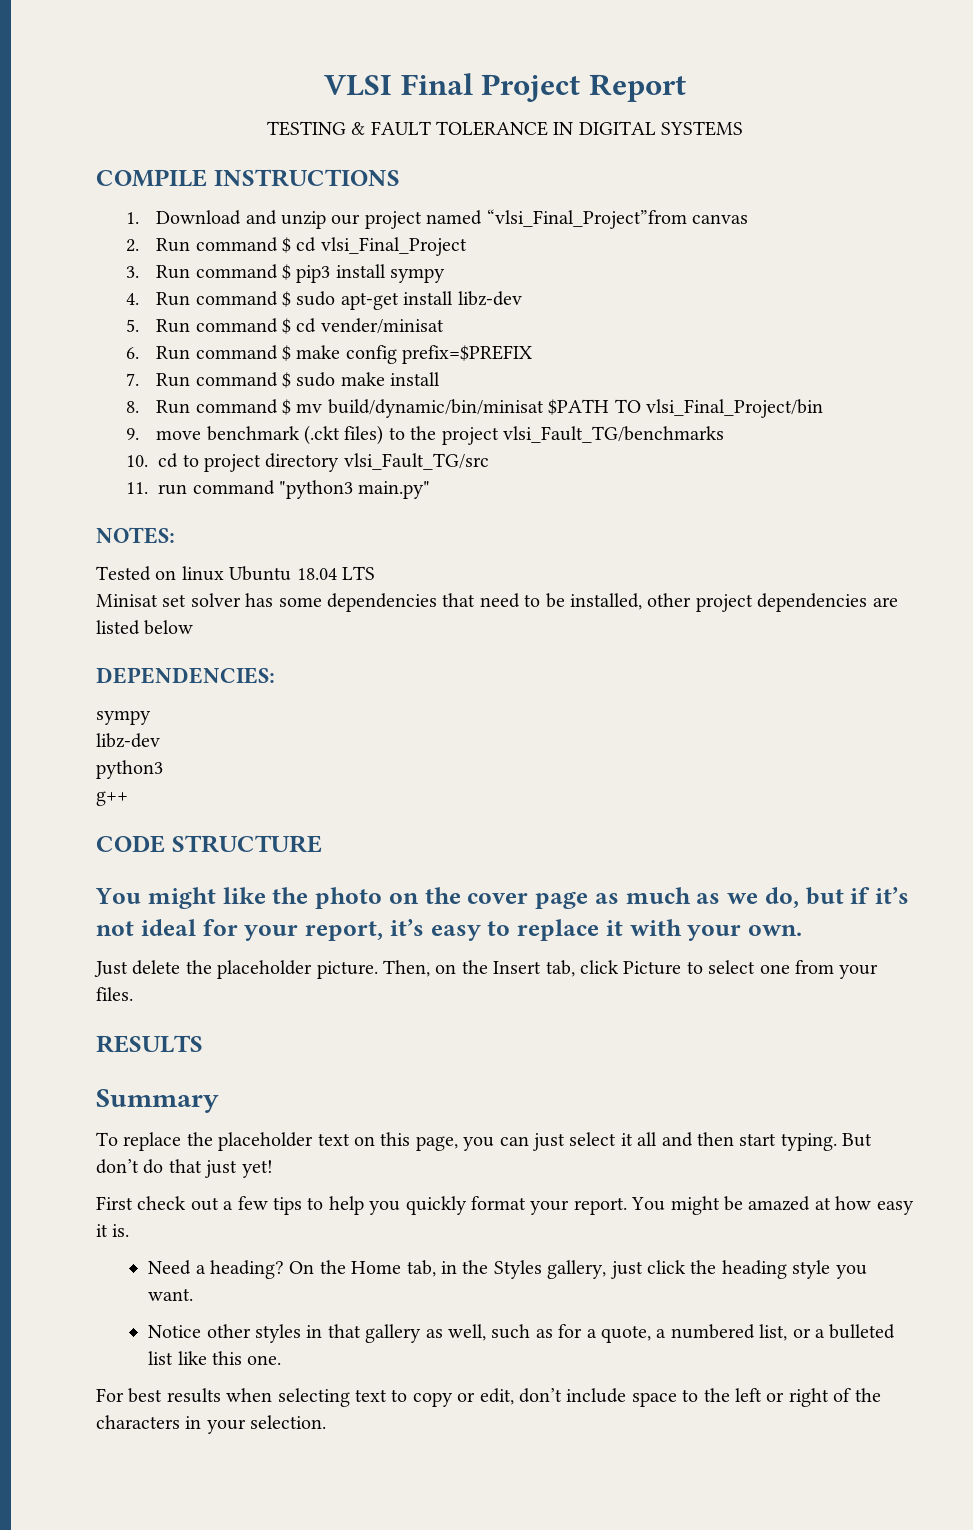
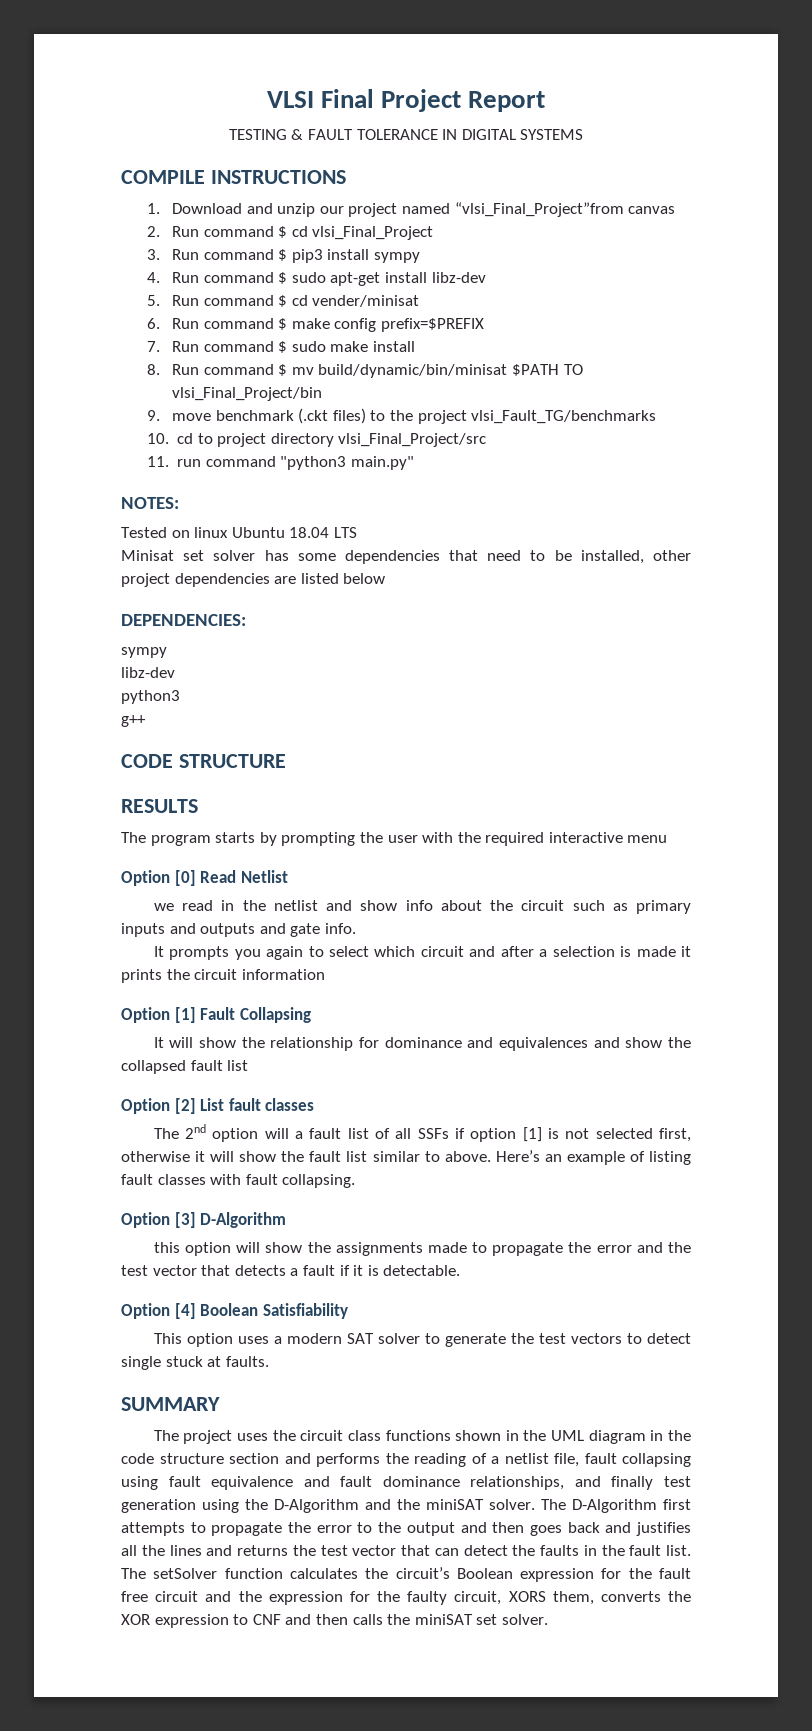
[343,453,489,470] vlsi_Fault_TG/src -> [338,433,487,447] vlsi_Final_Project/src
[95,887,909,909] [96,919,802,941] [94,960,879,979] [96,987,133,1001] [96,1035,203,1053] [96,1089,219,1113] [96,1132,873,1151] [96,1159,273,1178] [96,1196,914,1215] [96,1224,130,1237] [148,1260,867,1279] [148,1288,194,1301] [148,1324,896,1343] [148,1351,282,1365] [96,1388,881,1407] [96,1415,327,1434] You might like the photo on the cover page as much as we do, but if it’s not ideal for your report, it’s easy to replace it with your own. // Just delete the placeholder picture. Then, on the Insert tab, click Picture to select one from your files. // RESULTS // Summary // To replace the placeholder text on this page, you can just select it all and then start typing. But don’t do that just yet! // First check out a few tips to help you quickly format your report. You might be amazed at how easy it is. // Need a heading? On the Home tab, in the Styles gallery, just click the heading style you want. // Notice other styles in that gallery as well, such as for a quote, a numbered list, or a bulleted list like this one. // For best results when selecting text to copy or edit, don’t include space to the left or right of the characters in your selection. -> [121,799,198,813] [121,832,668,846] [121,870,288,886] [153,900,692,914] [121,923,356,937] [153,946,691,960] [121,969,325,983] [121,1007,311,1023] [153,1037,691,1051] [121,1060,249,1074] [121,1098,315,1114] [153,1124,691,1142] [121,1150,691,1165] [121,1174,356,1188] [121,1212,287,1228] [153,1242,691,1256] [121,1265,461,1276] [121,1303,348,1319] [153,1333,691,1347] [121,1356,269,1370] [121,1397,220,1411] [153,1430,691,1444] [121,1453,691,1467] [121,1476,691,1490] [121,1499,691,1513] [121,1522,691,1536] [121,1545,691,1556] [121,1567,691,1582] [121,1591,691,1605] [121,1614,548,1628] RESULTS // The program starts by prompting the user with the required interactive menu // Option [0] Read Netlist // we read in the netlist and show info about the circuit such as primary inputs and outputs and gate info. // It prompts you again to select which circuit and after a selection is made it prints the circuit information // Option [1] Fault Collapsing // It will show the relationship for dominance and equivalences and show the collapsed fault list // Option [2] List fault classes // The 2nd option will a fault list of all SSFs if option [1] is not selected first, otherwise it will show the fault list similar to above. Here’s an example of listing fault classes with fault collapsing. // Option [3] D-Algorithm // this option will show the assignments made to propagate the error and the test vector that detects a fault if it is detectable. // Option [4] Boolean Satisfiability // This option uses a modern SAT solver to generate the test vectors to detect single stuck at faults. // SUMMARY // The project uses the circuit class functions shown in the UML diagram in the code structure section and performs the reading of a netlist file, fault collapsing using fault equivalence and fault dominance relationships, and finally test generation using the D-Algorithm and the miniSAT solver. The D-Algorithm first attempts to propagate the error to the output and then goes back and justifies all the lines and returns the test vector that can detect the faults in the fault list. The setSolver function calculates the circuit’s Boolean expression for the fault free circuit and the expression for the faulty circuit, XORS them, converts the XOR expression to CNF and then calls the miniSAT set solver.

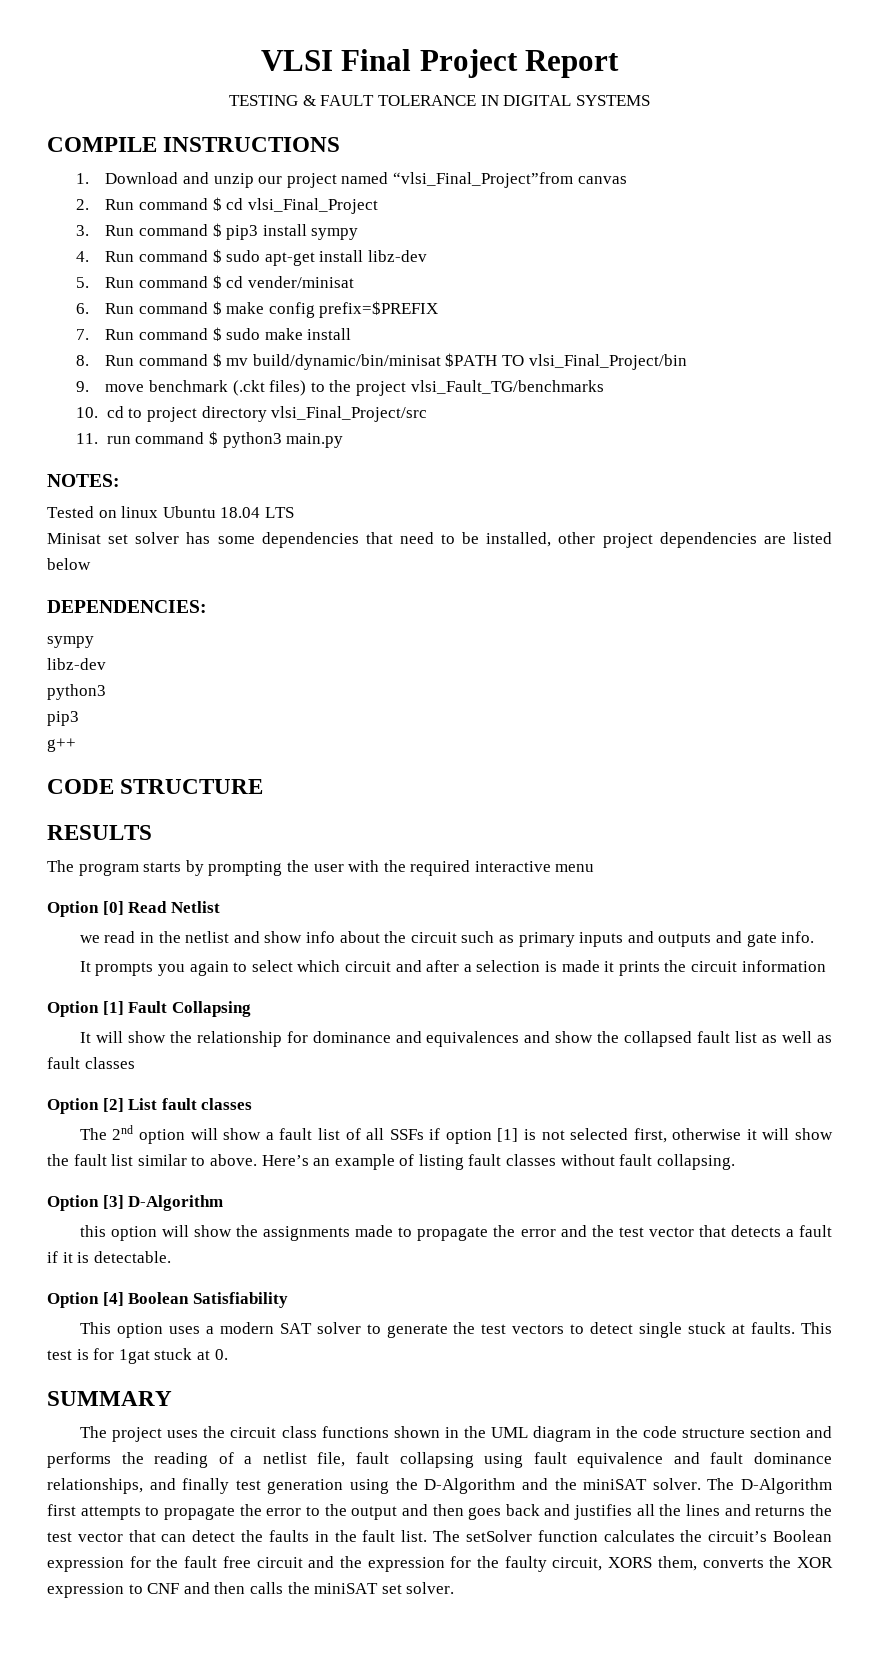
[280,456,414,470] "python3 main.py" -> [208,431,344,448] $ python3 main.py
(180, 697) none -> [47,711,79,726] // pip3
(249, 1065) none -> [762,1031,833,1043] [47,1057,135,1069] as well as fault classes
(289, 1133) none -> [223,1128,262,1140] show
[210,1174,242,1185] with -> [560,1154,615,1166] without
(269, 1361) none -> [801,1322,833,1334] [47,1348,228,1364] This test is for 1gat stuck at 0.

